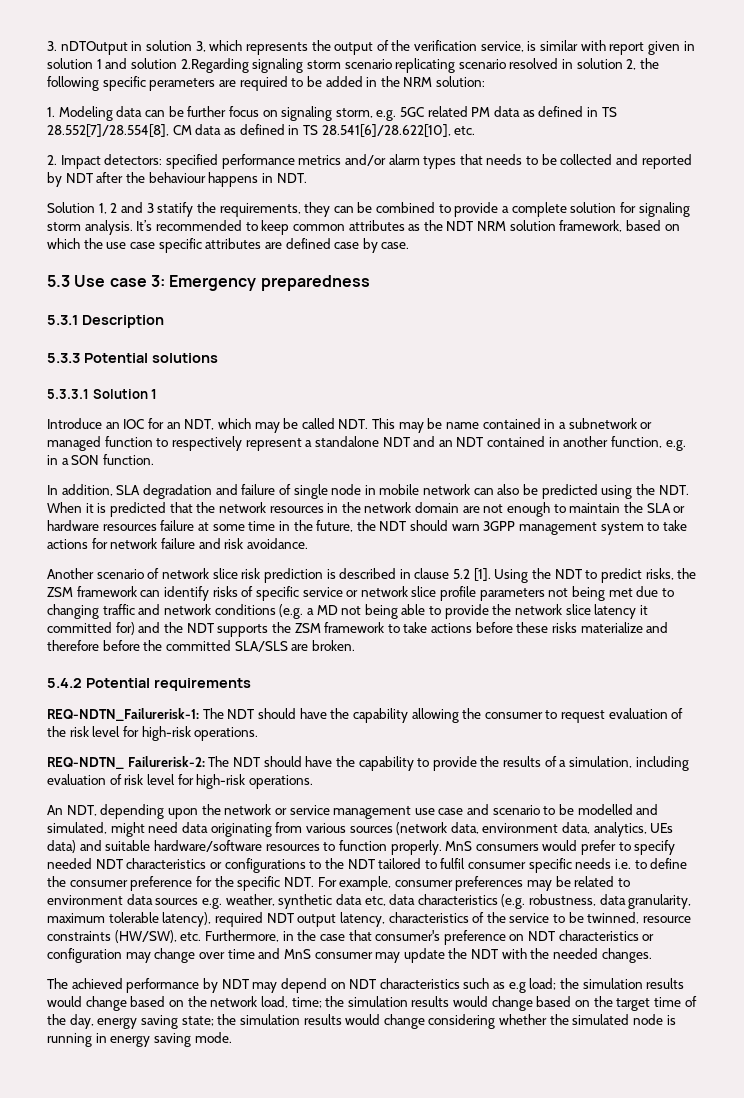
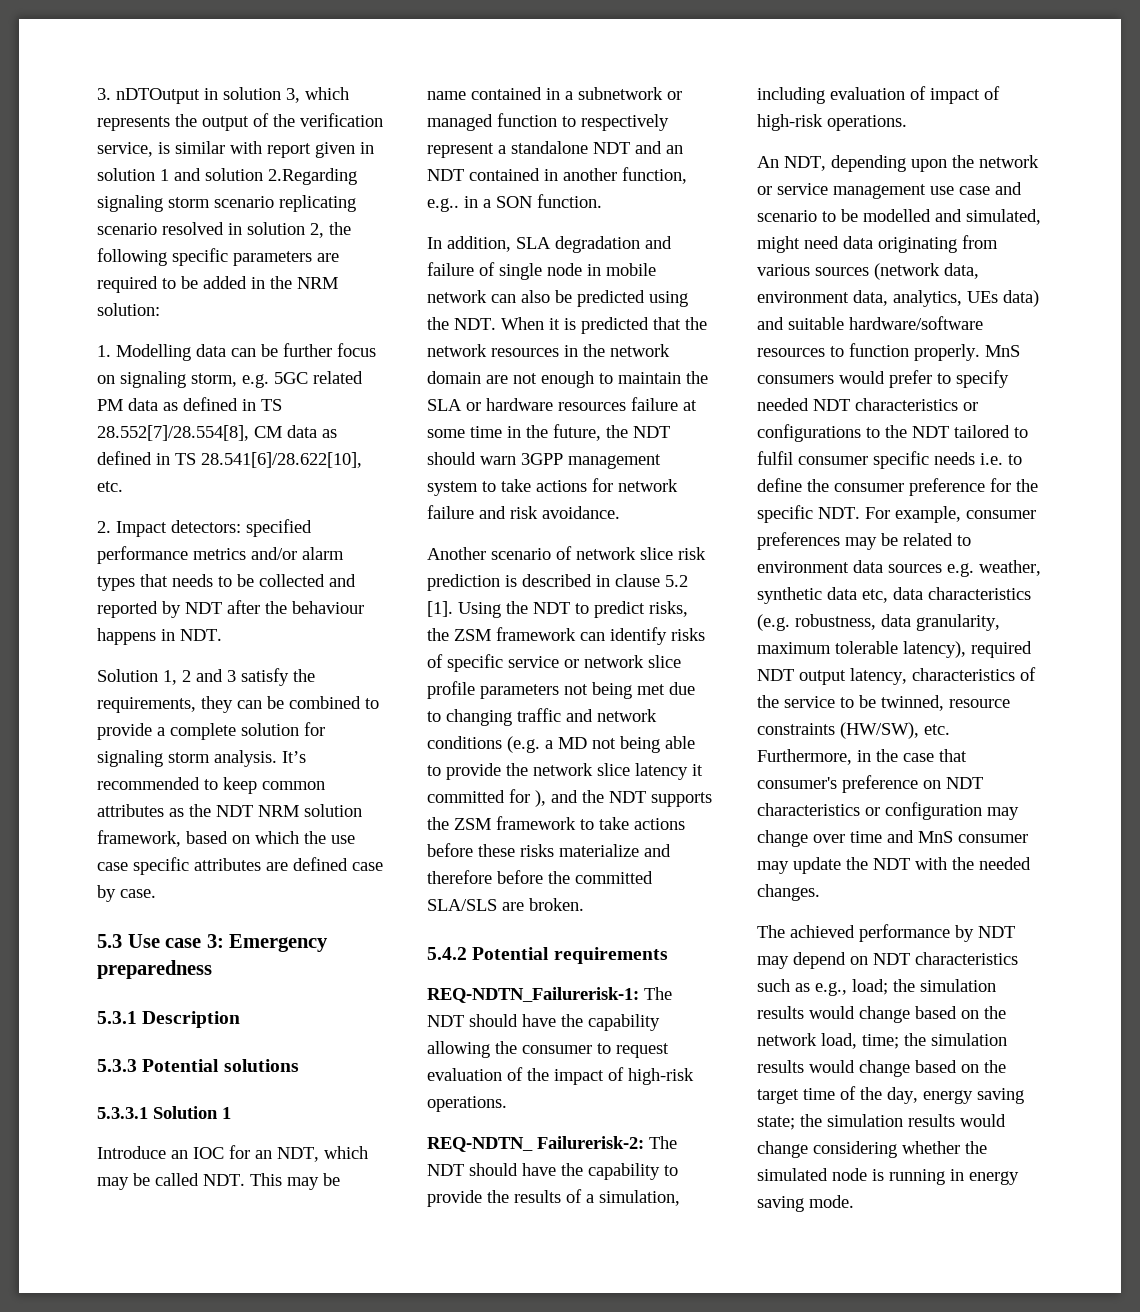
[149,78,216,91] perameters -> [233,251,312,266] parameters
[58,106,113,121] Modeling -> [116,344,191,361] Modelling
[157,202,194,217] statify -> [241,668,289,686] satisfy
[665,440,686,451] e.g. -> [427,198,459,212] e.g..
[115,622,135,635] for) -> [509,789,546,807] for ),
[69,726,139,737] risk level for -> [554,1067,624,1085] impact of
[124,774,194,785] risk level for -> [930,86,1000,104] impact of
[508,982,526,993] e.g -> [815,982,847,996] e.g.,

